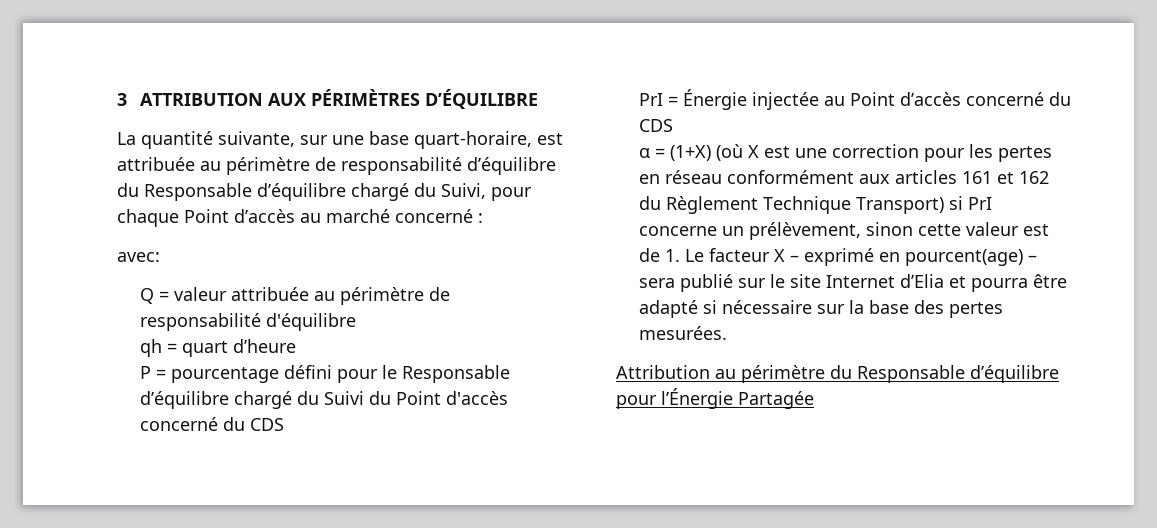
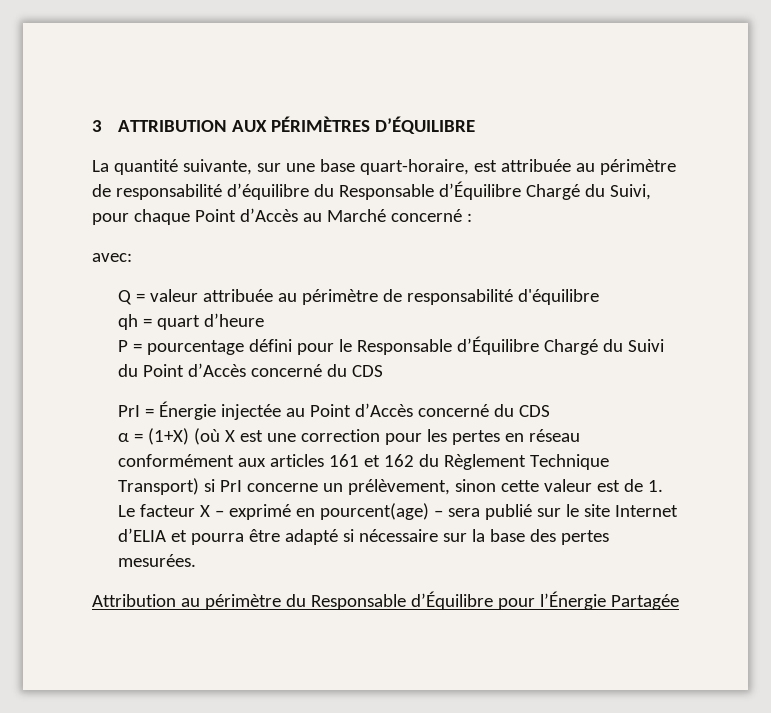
[257,183,409,201] d’équilibre chargé -> [438,181,580,200] d’Équilibre Chargé
[234,209,390,223] d’accès au marché -> [239,208,386,222] d’Accès au Marché
[139,391,292,409] d’équilibre chargé -> [457,336,599,355] d’Équilibre Chargé
[445,391,508,405] d'accès -> [188,363,247,377] d’Accès
[899,92,961,106] d’accès -> [355,403,414,417] d’Accès
[899,274,944,288] d’Elia -> [118,528,167,542] d’ELIA
[970,365,1059,383] d’équilibre -> [410,591,493,610] d’Équilibre

